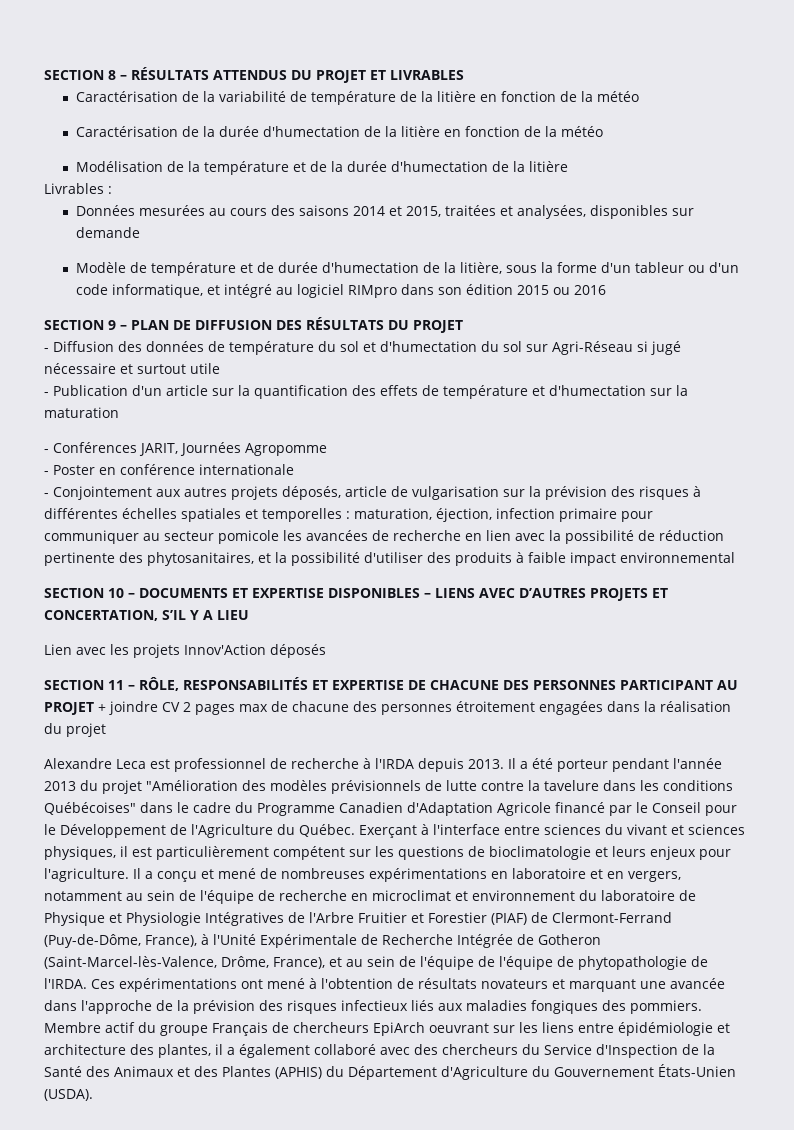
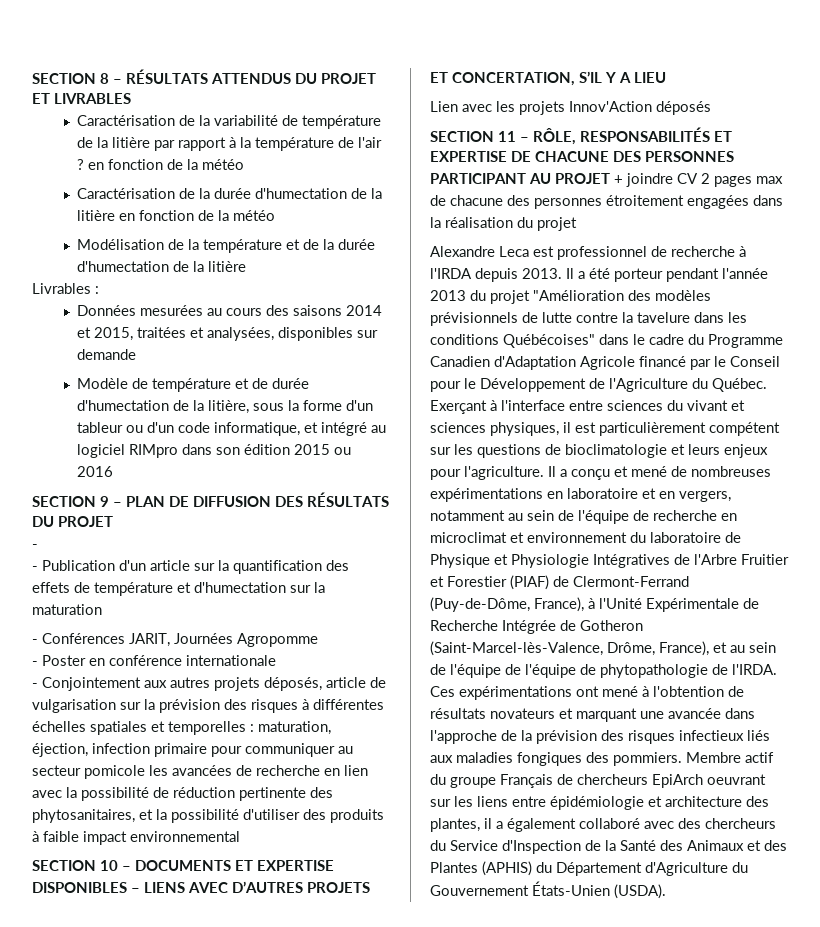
(476, 96) none -> [153,137,382,151] [76,159,84,170] par rapport à la température de l'air ?
[53,341,681,355] [44,363,220,374] Diffusion des données de température du sol et d'humectation du sol sur Agri-Réseau si jugé nécessaire et surtout utile -> (38, 546) none

